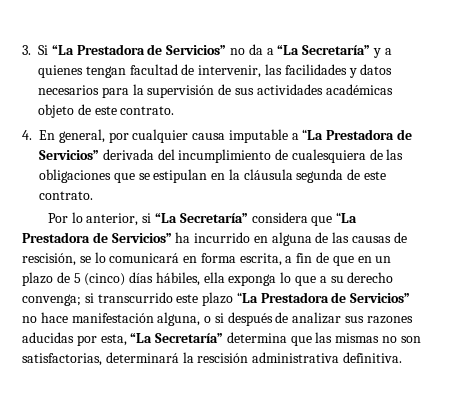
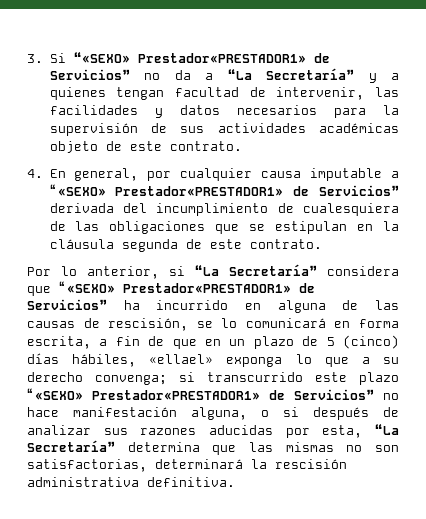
[51,44,145,55] “La Prestadora -> [73,51,306,63] “«SEXO» Prestador«PRESTADOR1»
[302,129,395,140] “La Prestadora -> [49,184,284,196] “«SEXO» Prestador«PRESTADOR1»
[336,212,358,223] [22,232,90,243] “La Prestadora -> [59,281,291,293] “«SEXO» Prestador«PRESTADOR1»
[203,272,225,283] ella -> [149,354,214,364] «ellael»
[236,292,329,303] “La Prestadora -> [27,388,260,400] “«SEXO» Prestador«PRESTADOR1»

